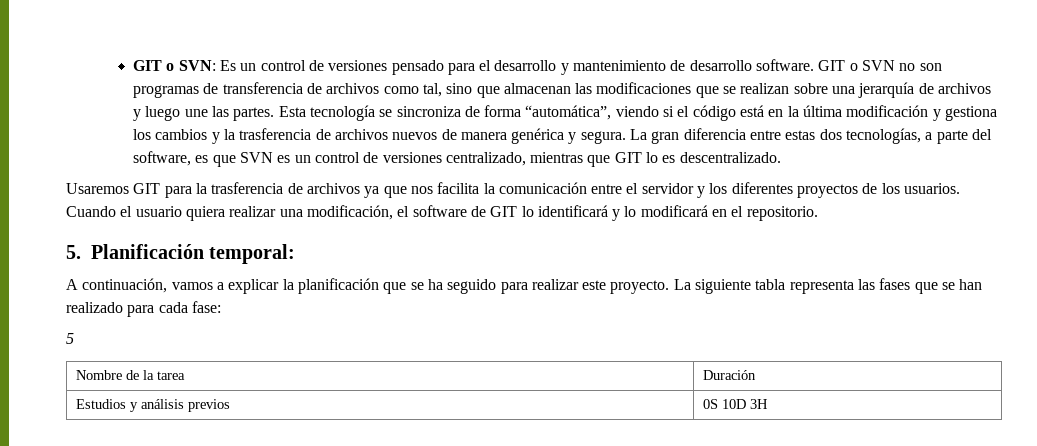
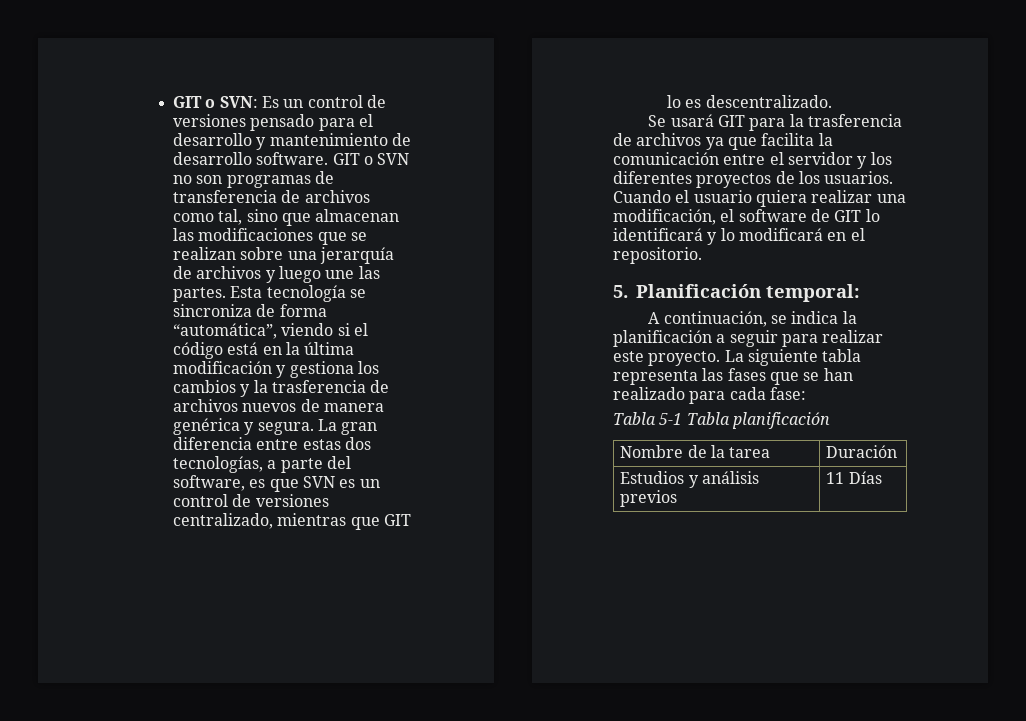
[66,183,129,194] Usaremos -> [648,114,714,127] Se usará
[410,186,433,194] nos -> (757, 143) none
[171,278,497,294] vamos a explicar la planificación que se ha seguido -> [770,311,857,324] [613,330,778,347] se indica la planificación a seguir
[66,333,74,344] 5 -> [613,412,830,429] Tabla 5-1 Tabla planificación
[703,399,769,409] 0S 10D 3H -> [826,471,882,484] 11 Días

